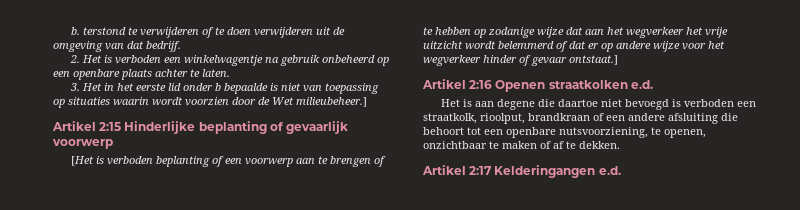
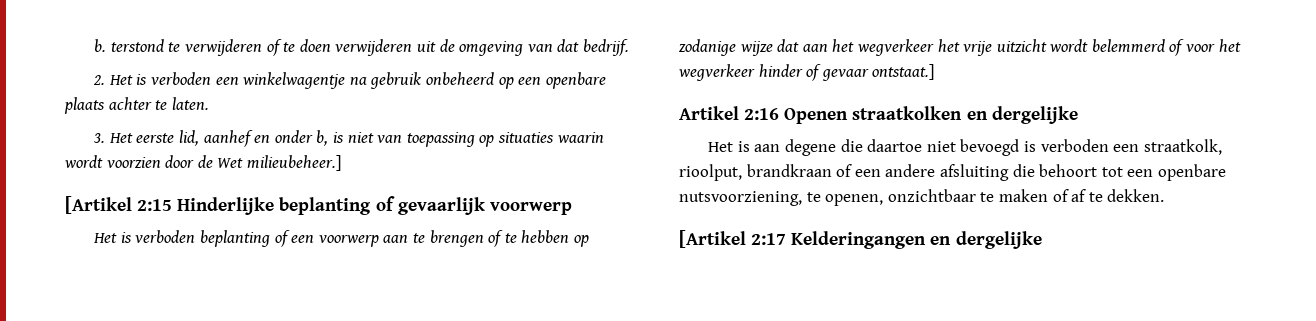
[104,83,269,94] in het eerste lid onder b bepaalde -> [136,130,329,147] eerste lid, aanhef en onder b,
[52,121,96,131] Artikel -> [65,196,132,214] [Artikel
[71,156,95,166] [Het -> [93,233,118,243] Het
[569,41,680,52] dat er op andere wijze -> (1185, 47) none
[630,80,653,89] e.d. -> [966,106,1078,124] en dergelijke
[422,165,466,175] Artikel -> [679,230,746,248] [Artikel
[598,166,621,175] e.d. -> [930,231,1042,249] en dergelijke

